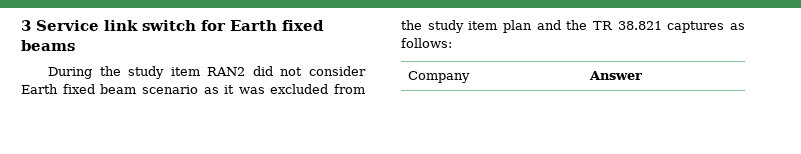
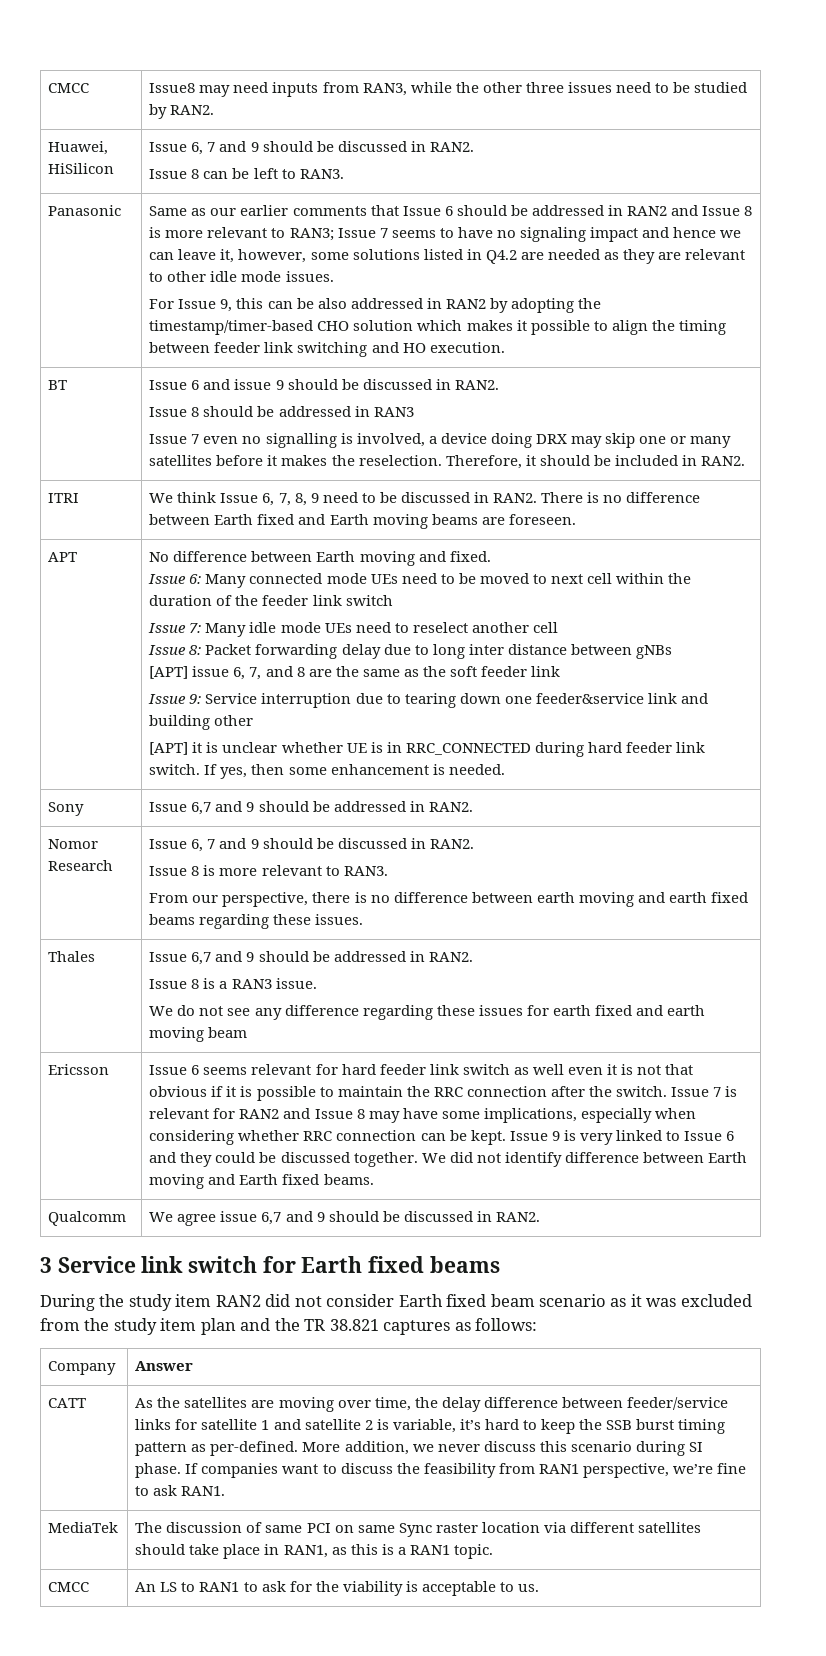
(21, 25) none -> [48,83,90,93] [149,82,747,97] [149,104,215,119] [48,141,109,155] [48,163,115,174] [149,141,474,155] [149,168,344,179] [48,205,122,216] [149,205,753,216] [149,227,742,242] [149,249,745,264] [149,271,334,282] [149,298,601,313] [149,320,726,335] [149,342,505,357] [48,380,68,390] [149,379,499,390] [149,406,414,417] [149,433,732,448] [149,455,745,469] [48,493,80,503] [149,492,701,506] [149,514,576,529] [48,552,78,562] [149,551,491,566] [148,573,691,588] [149,595,393,606] [148,622,558,637] [148,644,672,659] [149,666,560,680] [148,693,708,708] [149,715,254,730] [149,742,705,757] [149,764,505,779] [48,802,85,816] [149,801,473,815] [48,839,99,849] [48,860,114,871] [149,838,474,852] [149,865,388,876] [149,892,748,907] [149,914,364,929] [48,951,96,962] [149,951,473,965] [149,978,317,989] [149,1005,705,1020] [149,1027,248,1042] [48,1064,110,1075] [149,1064,694,1075] [149,1086,738,1101] [149,1108,696,1123] [149,1130,734,1145] [149,1152,747,1167] [149,1174,374,1189] [48,1211,127,1226] [149,1211,540,1226] CMCC | Issue8 may need inputs from RAN3, while the other three issues need to be studied by RAN2. // Huawei, HiSilicon | Issue 6, 7 and 9 should be discussed in RAN2. // Issue 8 can be left to RAN3. // Panasonic | Same as our earlier comments that Issue 6 should be addressed in RAN2 and Issue 8 is more relevant to RAN3; Issue 7 seems to have no signaling impact and hence we can leave it, however, some solutions listed in Q4.2 are needed as they are relevant to other idle mode issues. // For Issue 9, this can be also addressed in RAN2 by adopting the timestamp/timer-based CHO solution which makes it possible to align the timing between feeder link switching and HO execution. // BT | Issue 6 and issue 9 should be discussed in RAN2. // Issue 8 should be addressed in RAN3 // Issue 7 even no signalling is involved, a device doing DRX may skip one or many satellites before it makes the reselection. Therefore, it should be included in RAN2. // ITRI | We think Issue 6, 7, 8, 9 need to be discussed in RAN2. There is no difference between Earth fixed and Earth moving beams are foreseen. // APT | No difference between Earth moving and fixed. // Issue 6: Many connected mode UEs need to be moved to next cell within the duration of the feeder link switch // Issue 7: Many idle mode UEs need to reselect another cell // Issue 8: Packet forwarding delay due to long inter distance between gNBs // [APT] issue 6, 7, and 8 are the same as the soft feeder link // Issue 9: Service interruption due to tearing down one feeder&service link and building other // [APT] it is unclear whether UE is in RRC_CONNECTED during hard feeder link switch. If yes, then some enhancement is needed. // Sony | Issue 6,7 and 9 should be addressed in RAN2. // Nomor Research | Issue 6, 7 and 9 should be discussed in RAN2. // Issue 8 is more relevant to RAN3. // From our perspective, there is no difference between earth moving and earth fixed beams regarding these issues. // Thales | Issue 6,7 and 9 should be addressed in RAN2. // Issue 8 is a RAN3 issue. // We do not see any difference regarding these issues for earth fixed and earth moving beam // Ericsson | Issue 6 seems relevant for hard feeder link switch as well even it is not that obvious if it is possible to maintain the RRC connection after the switch. Issue 7 is relevant for RAN2 and Issue 8 may have some implications, especially when considering whether RRC connection can be kept. Issue 9 is very linked to Issue 6 and they could be discussed together. We did not identify difference between Earth moving and Earth fixed beams. // Qualcomm | We agree issue 6,7 and 9 should be discussed in RAN2. //
(642, 75) none -> [48,1398,87,1408] [135,1397,728,1412] [135,1419,726,1434] [135,1441,703,1456] [135,1463,746,1478] [135,1485,226,1496] [48,1522,119,1533] [135,1522,701,1537] [135,1544,493,1559] [48,1582,90,1592] [135,1581,539,1596] // CATT | As the satellites are moving over time, the delay difference between feeder/service links for satellite 1 and satellite 2 is variable, it’s hard to keep the SSB burst timing pattern as per-defined. More addition, we never discuss this scenario during SI phase. If companies want to discuss the feasibility from RAN1 perspective, we’re fine to ask RAN1. // MediaTek | The discussion of same PCI on same Sync raster location via different satellites should take place in RAN1, as this is a RAN1 topic. // CMCC | An LS to RAN1 to ask for the viability is acceptable to us.

